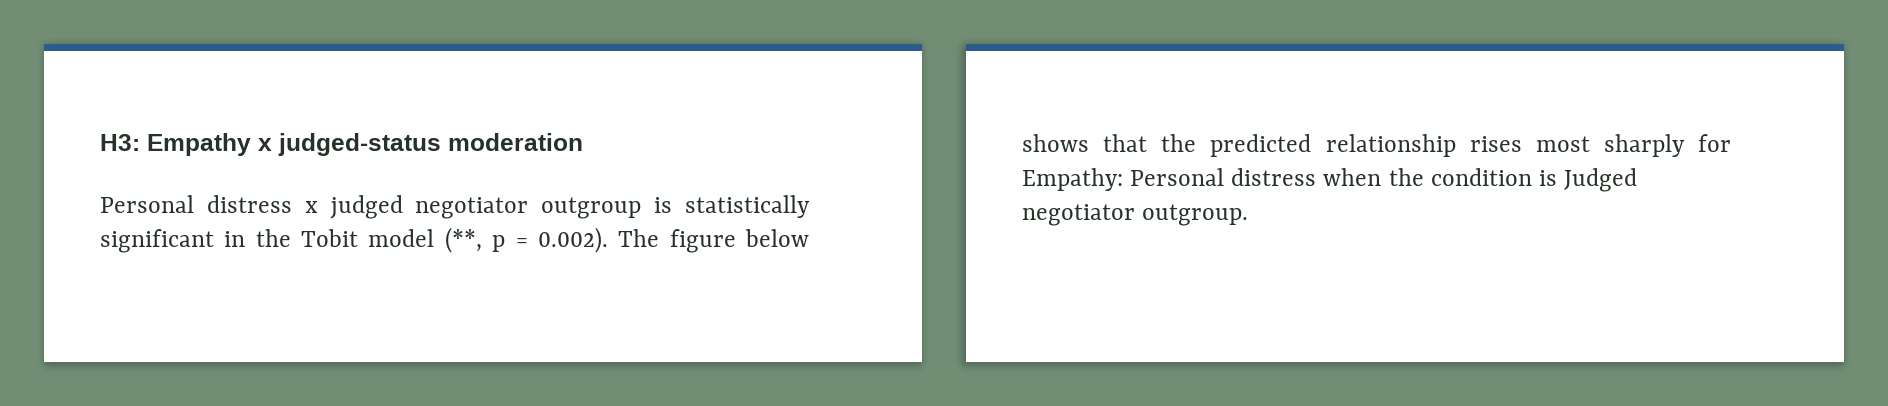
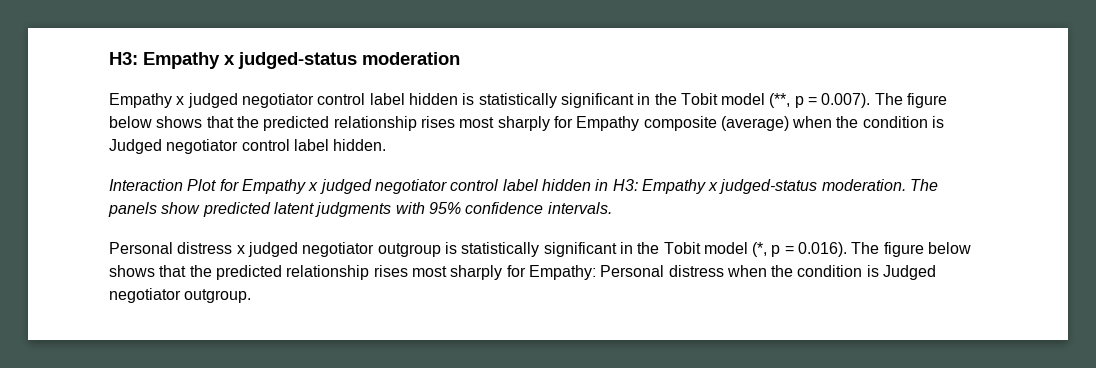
(583, 142) none -> [109,93,948,108] [109,116,945,131] [109,139,387,154] [109,179,939,194] [108,202,612,217] // Empathy x judged negotiator control label hidden is statistically significant in the Tobit model (**, p = 0.007). The figure below shows that the predicted relationship rises most sharply for Empathy composite (average) when the condition is Judged negotiator control label hidden. // Interaction Plot for Empathy x judged negotiator control label hidden in H3: Empathy x judged-status moderation. The panels show predicted latent judgments with 95% confidence intervals.
[444,227,608,253] (**, p = 0.002). -> [752,242,848,257] (*, p = 0.016).

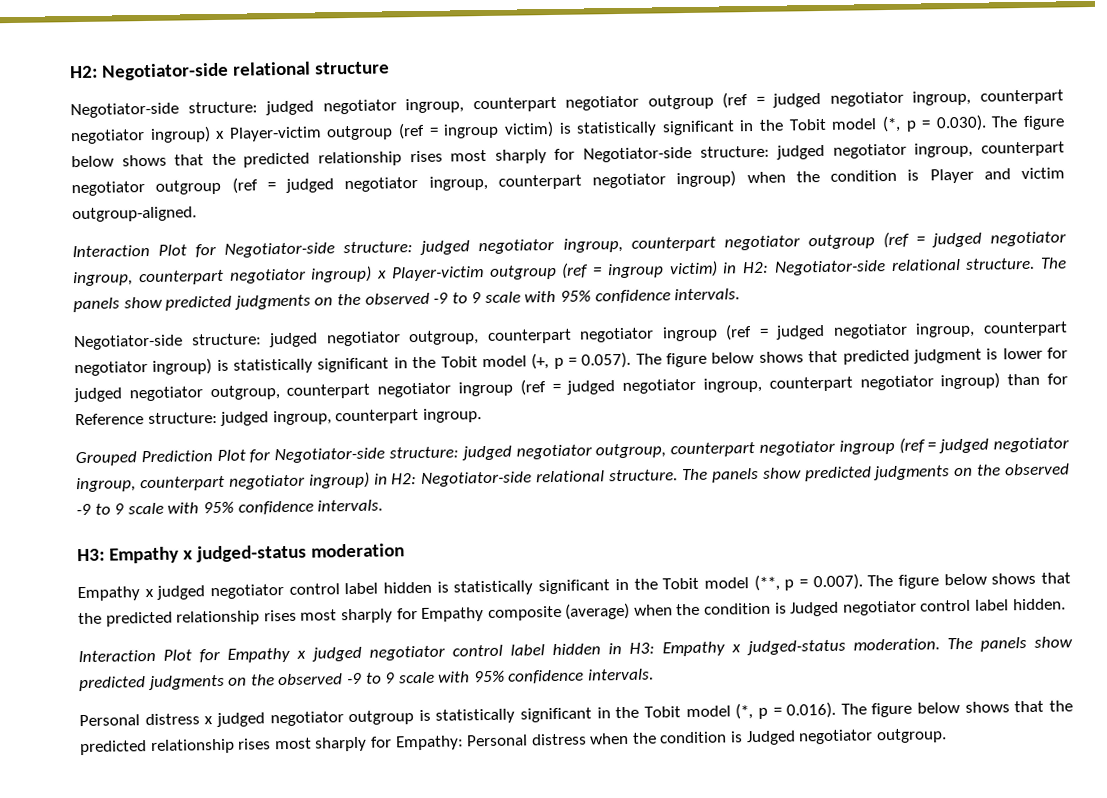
(109, 58) none -> [70,61,390,81] [70,89,1064,119] [70,114,1065,145] [71,141,1066,168] [71,167,1065,197] [72,206,197,223] [72,231,1066,258] [73,257,1067,287] [73,288,741,313] [74,321,1068,351] [74,347,1069,377] [73,372,1068,403] [75,408,482,426] [75,437,1069,467] [76,463,1070,493] [76,499,384,516] H2: Negotiator-side relational structure // Negotiator-side structure: judged negotiator ingroup, counterpart negotiator outgroup (ref = judged negotiator ingroup, counterpart negotiator ingroup) x Player-victim outgroup (ref = ingroup victim) is statistically significant in the Tobit model (*, p = 0.030). The figure below shows that the predicted relationship rises most sharply for Negotiator-side structure: judged negotiator ingroup, counterpart negotiator outgroup (ref = judged negotiator ingroup, counterpart negotiator ingroup) when the condition is Player and victim outgroup-aligned. // Interaction Plot for Negotiator-side structure: judged negotiator ingroup, counterpart negotiator outgroup (ref = judged negotiator ingroup, counterpart negotiator ingroup) x Player-victim outgroup (ref = ingroup victim) in H2: Negotiator-side relational structure. The panels show predicted judgments on the observed -9 to 9 scale with 95% confidence intervals. // Negotiator-side structure: judged negotiator outgroup, counterpart negotiator ingroup (ref = judged negotiator ingroup, counterpart negotiator ingroup) is statistically significant in the Tobit model (+, p = 0.057). The figure below shows that predicted judgment is lower for judged negotiator outgroup, counterpart negotiator ingroup (ref = judged negotiator ingroup, counterpart negotiator ingroup) than for Reference structure: judged ingroup, counterpart ingroup. // Grouped Prediction Plot for Negotiator-side structure: judged negotiator outgroup, counterpart negotiator ingroup (ref = judged negotiator ingroup, counterpart negotiator ingroup) in H2: Negotiator-side relational structure. The panels show predicted judgments on the observed -9 to 9 scale with 95% confidence intervals. //
[273,202,392,217] latent judgments -> [147,671,435,691] judgments on the observed -9 to 9 scale

